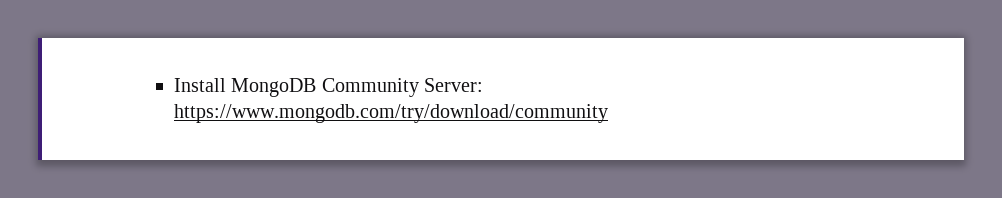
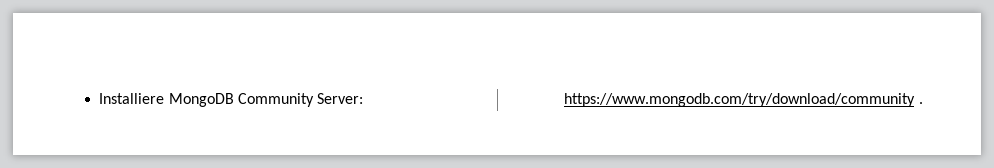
[173,78,226,92] Install -> [99,93,165,104] Installiere
(608, 113) none -> [918,102,923,104] .

